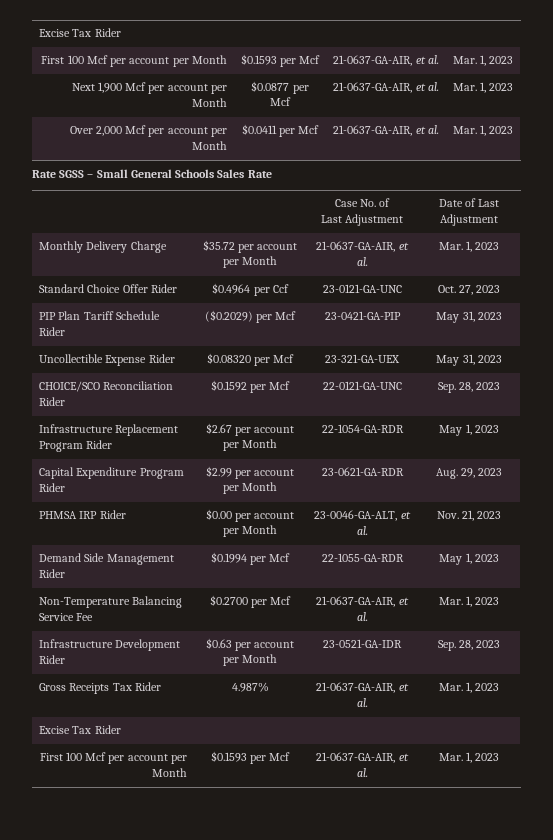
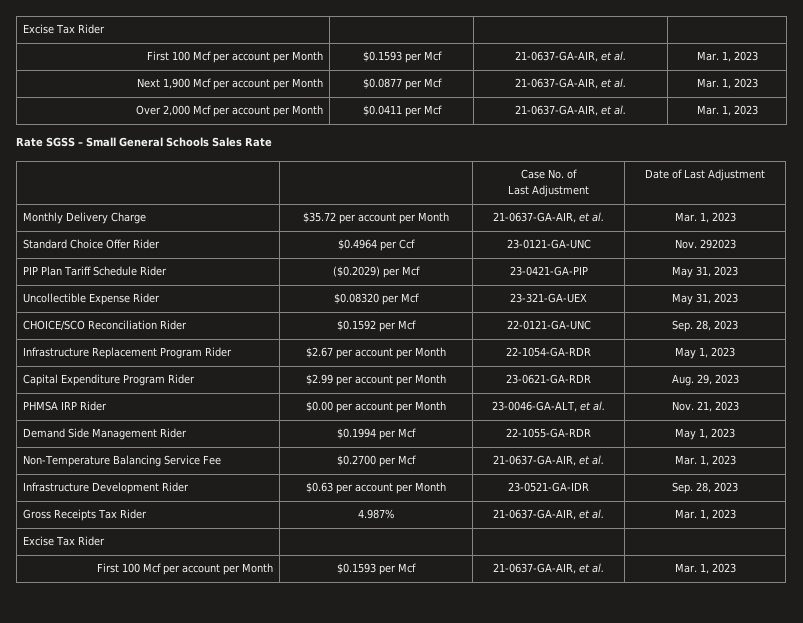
[437,285,501,295] Oct. 27, 2023 -> [674,239,736,249] Nov. 292023

